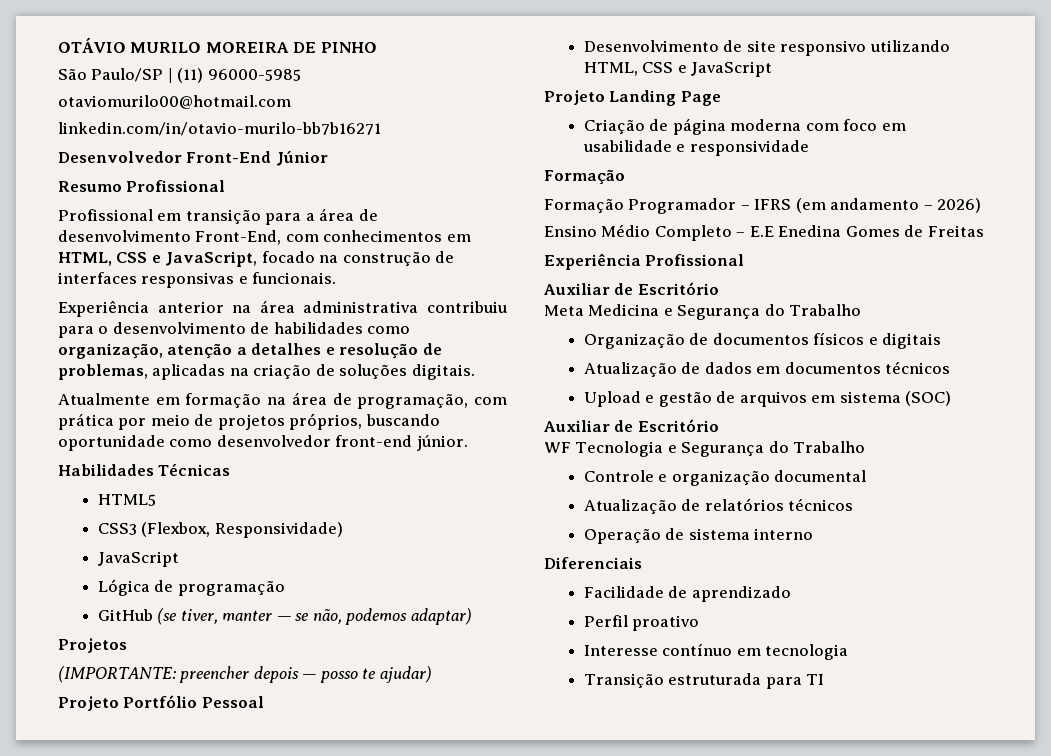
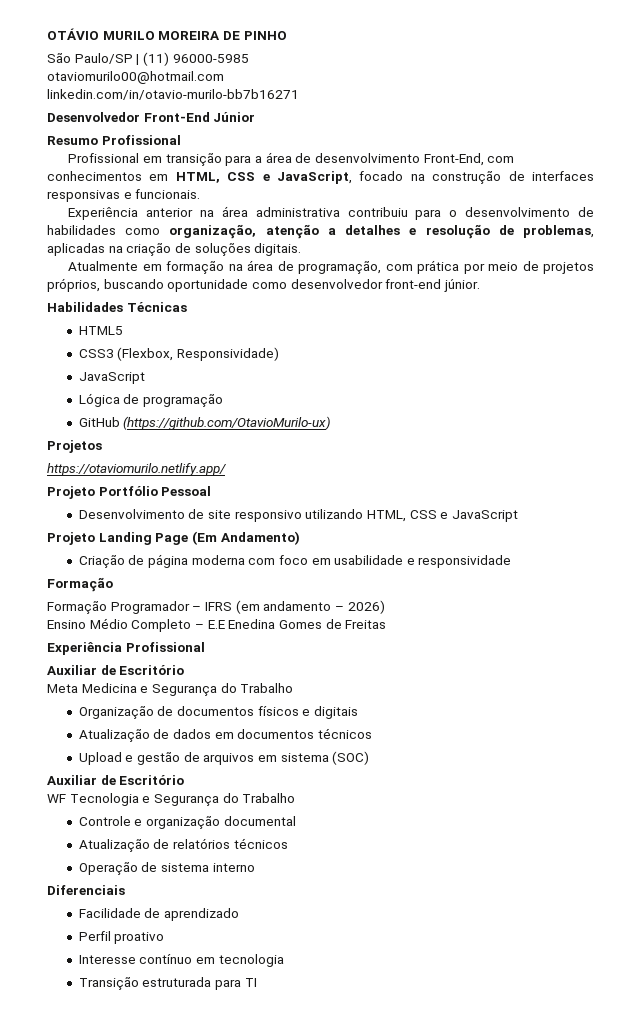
[157,608,472,625] [58,638,127,653] [58,666,432,683] (se tiver, manter — se não, podemos adaptar) // Projetos // (IMPORTANTE: preencher depois — posso te ajudar) -> [123,416,332,430] [47,440,102,453] [47,463,227,476] (https://github.com/OtavioMurilo-ux) // Projetos // https://otaviomurilo.netlify.app/
(721, 98) none -> [191,531,300,545] (Em Andamento)

